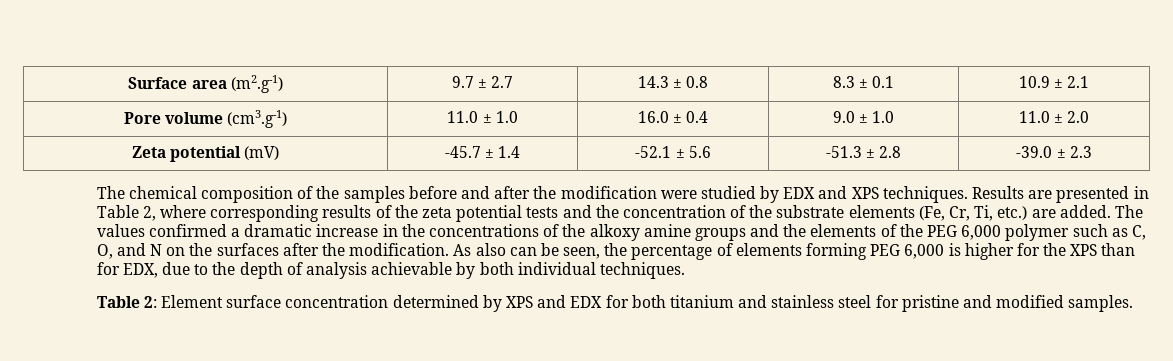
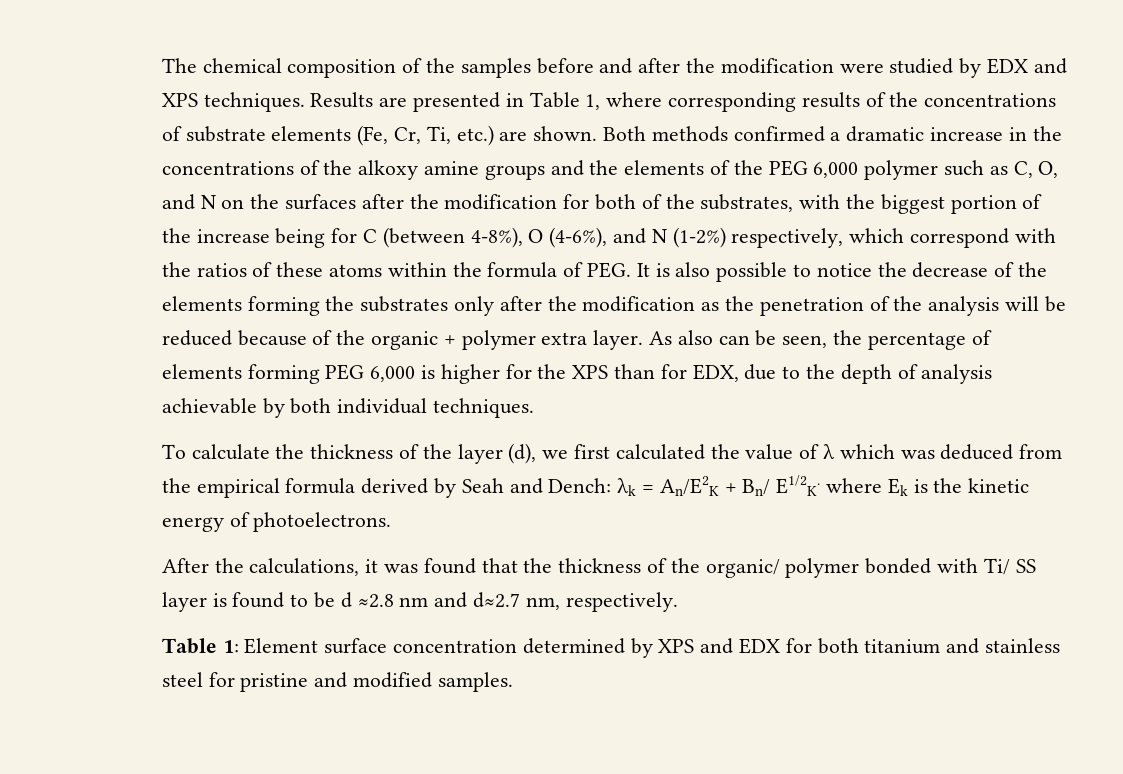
[128,75,283,93] [451,76,514,88] [637,76,709,88] [832,76,895,88] [1018,76,1090,88] [123,110,288,128] [447,111,518,123] [637,111,709,123] [832,111,895,123] [1018,111,1090,123] [131,146,280,162] [444,146,521,158] [635,146,711,158] [825,146,902,158] [1016,146,1092,158] Surface area (m2.g-1) | 9.7 ± 2.7 | 14.3 ± 0.8 | 8.3 ± 0.1 | 10.9 ± 2.1 // Pore volume (cm3.g-1) | 11.0 ± 1.0 | 16.0 ± 0.4 | 9.0 ± 1.0 | 11.0 ± 2.0 // Zeta potential (mV) | -45.7 ± 1.4 | -52.1 ± 5.6 | -51.3 ± 2.8 | -39.0 ± 2.3 // -> (161, 65) none
[142,206,156,221] 2, -> [585,94,601,110] 1,
[421,205,773,222] zeta potential tests and the concentration of the -> [924,93,1057,107] [161,126,182,141] concentrations of
[1059,205,1143,218] [96,224,145,237] added. The values -> [533,126,728,142] shown. Both methods
[349,243,450,256] modification. -> [444,194,1043,214] [161,227,1056,248] [161,262,1048,282] [161,296,1066,316] [161,330,644,350] modification for both of the substrates, with the biggest portion of the increase being for C (between 4-8%), O (4-6%), and N (1-2%) respectively, which correspond with the ratios of these atoms within the formula of PEG. It is also possible to notice the decrease of the elements forming the substrates only after the modification as the penetration of the analysis will be reduced because of the organic + polymer extra layer.
[96,296,157,308] // Table 2: -> [161,443,1063,464] [161,475,1030,498] [161,512,392,532] [161,558,1036,578] [161,592,678,612] [161,638,239,654] // To calculate the thickness of the layer (d), we first calculated the value of λ which was deduced from the empirical formula derived by Seah and Dench: λk = An/E2K + Bn/ E1/2K. where Ek is the kinetic energy of photoelectrons. // After the calculations, it was found that the thickness of the organic/ polymer bonded with Ti/ SS layer is found to be d ≈2.8 nm and d≈2.7 nm, respectively. // Table 1:

